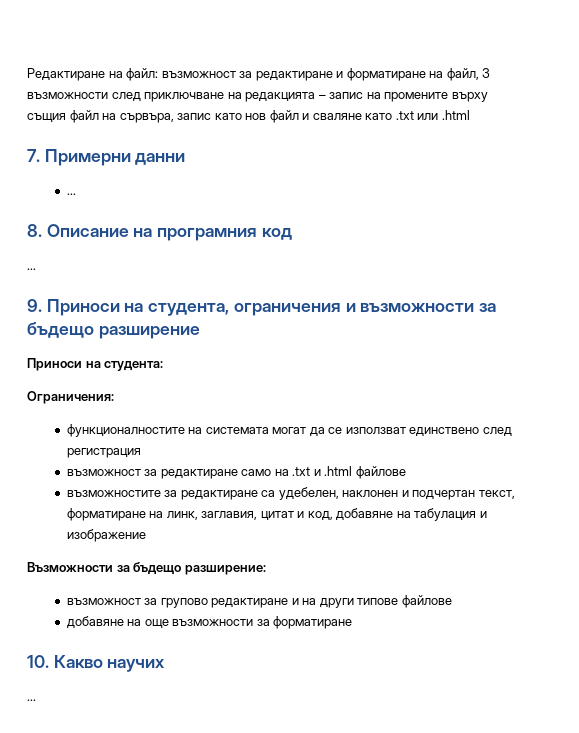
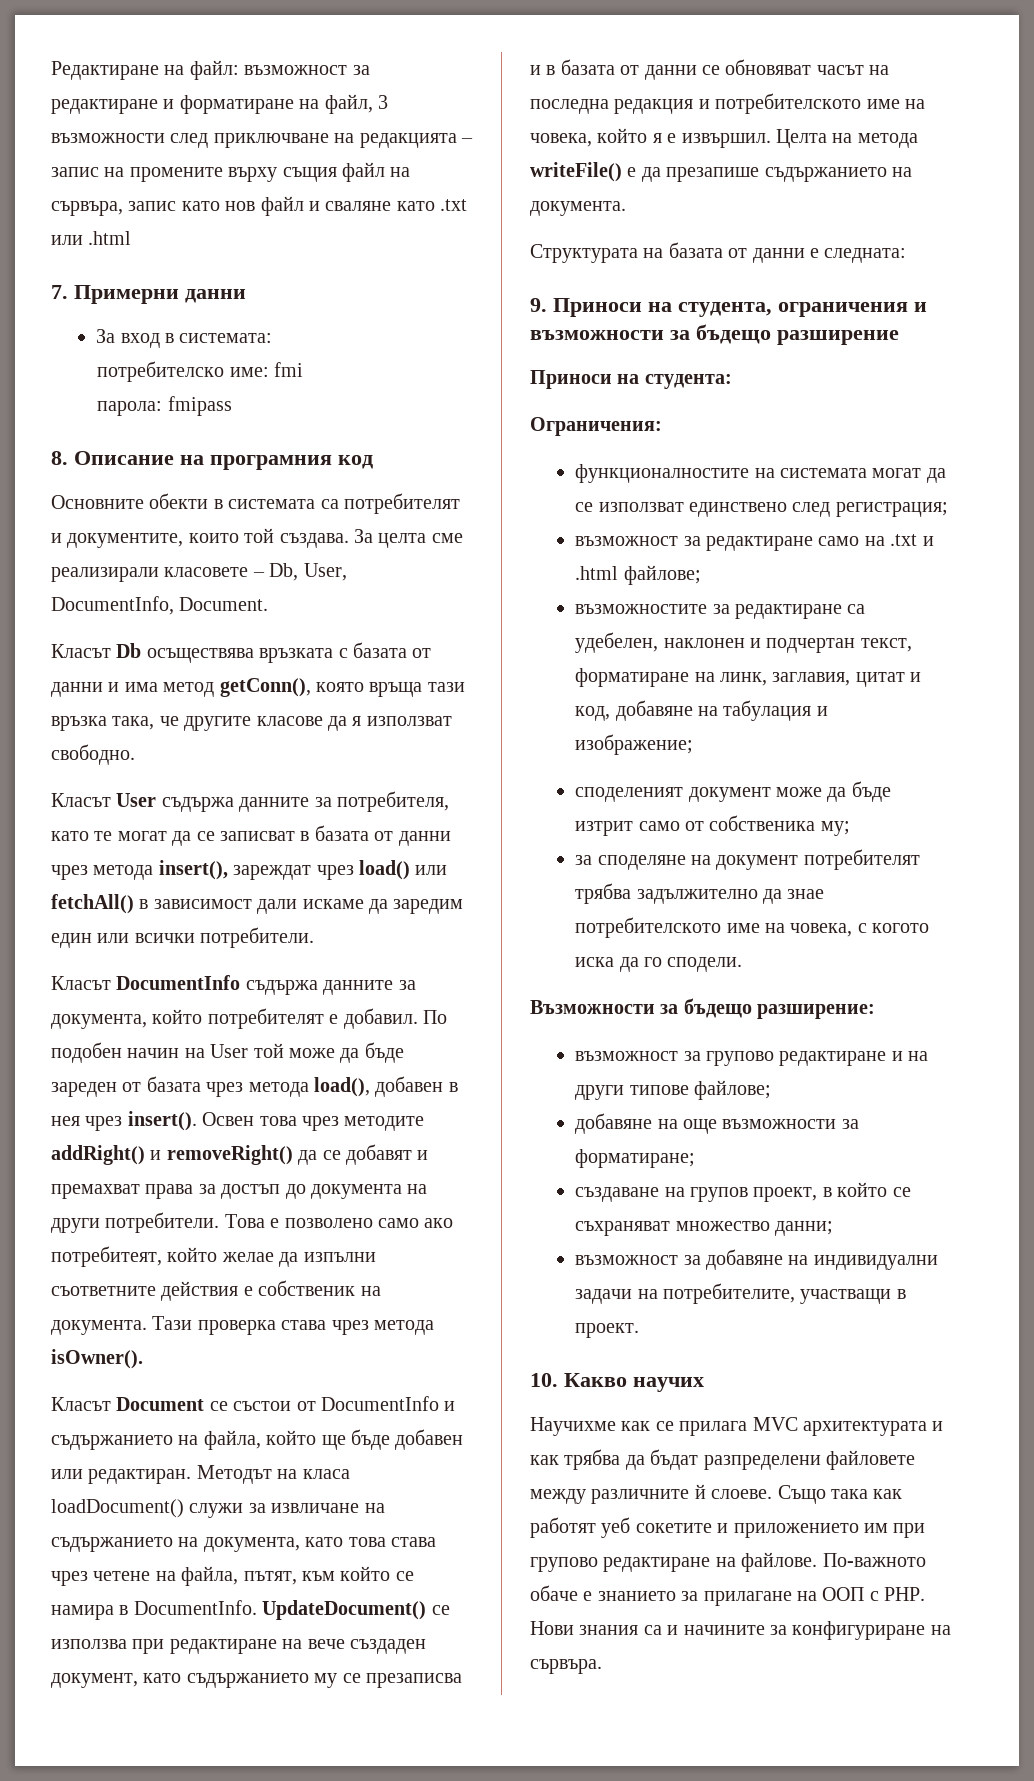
[66,193,76,195] ... -> [96,329,273,348] [97,361,304,382] [97,396,232,416] За вход в системата: // потребителско име: fmi // парола: fmipass
[27,268,36,270] ... -> [51,493,460,514] [51,528,463,548] [51,563,347,582] [51,596,269,615] [51,642,432,663] [51,678,465,697] [51,716,452,731] [51,744,135,765] [51,791,449,812] [51,825,451,846] [51,860,448,880] [51,894,464,914] [51,927,315,948] [51,975,416,995] [51,1008,447,1029] [51,1042,404,1063] [51,1076,458,1097] [51,1111,425,1131] [51,1144,429,1165] [51,1184,428,1199] [51,1212,454,1233] [51,1246,376,1267] [51,1280,381,1301] [51,1316,434,1335] [51,1349,143,1369] [51,1396,456,1411] [51,1429,464,1450] [51,1465,350,1484] [51,1499,385,1518] [51,1537,436,1552] [51,1566,414,1586] [51,1600,450,1620] [51,1639,426,1654] [51,1673,462,1688] [530,59,890,80] [530,93,925,114] [530,128,918,148] [530,162,912,182] [530,201,626,216] [530,242,907,263] Основните обекти в системата са потребителят и документите, които той създава. За целта сме реализирали класовете – Db, User, DocumentInfo, Document. // Класът Db осъществява връзката с базата от данни и има метод getConn(), която връща тази връзка така, че другите класове да я използват свободно. // Класът User съдържа данните за потребителя, като те могат да се записват в базата от данни чрез метода insert(), зареждат чрез load() или fetchAll() в зависимост дали искаме да заредим един или всички потребители. // Класът DocumentInfo съдържа данните за документа, който потребителят е добавил. По подобен начин на User той може да бъде зареден от базата чрез метода load(), добавен в нея чрез insert(). Освен това чрез методите addRight() и removeRight() да се добавят и премахват права за достъп до документа на други потребители. Това е позволено само ако потребитеят, който желае да изпълни съответните действия е собственик на документа. Тази проверка става чрез метода isOwner(). // Класът Document се състои от DocumentInfo и съдържанието на файла, който ще бъде добавен или редактиран. Методът на класа loadDocument() служи за извличане на съдържанието на документа, като това става чрез четене на файла, пътят, към който се намира в DocumentInfo. UpdateDocument() се използва при редактиране на вече създаден документ, като съдържанието му се презаписва и в базата от данни се обновяват часът на последна редакция и потребителското име на човека, който я е извършил. Целта на метода writeFile() е да презапише съдържанието на документа. // Структурата на базата от данни е следната:
[66,448,141,458] регистрация -> [835,502,948,517] регистрация;
[355,466,406,479] файлове -> [623,565,701,585] файлове;
[66,529,146,542] изображение -> [575,734,694,755] [575,781,891,802] [575,815,850,836] [575,849,920,870] [575,883,825,904] [575,917,930,938] [575,957,743,972] изображение; // споделеният документ може да бъде изтрит само от собственика му; // за споделяне на документ потребителят трябва задължително да знае потребителското име на човека, с когото иска да го сподели.
[401,595,452,608] файлове -> [694,1080,772,1100] файлове;
[273,616,353,629] [27,655,166,672] [27,699,36,701] форматиране // 10. Какво научих // ... -> [575,1149,696,1168] [575,1182,911,1202] [575,1221,834,1236] [575,1249,938,1270] [575,1283,906,1304] [575,1323,640,1338] [530,1373,704,1392] [530,1417,944,1436] [530,1449,915,1470] [530,1484,903,1504] [530,1517,926,1538] [530,1552,926,1572] [530,1585,926,1606] [530,1621,951,1640] [530,1659,602,1674] форматиране; // създаване на групов проект, в който се съхраняват множество данни; // възможност за добавяне на индивидуални задачи на потребителите, участващи в проект. // 10. Какво научих // Научихме как се прилага MVC архитектурата и как трябва да бъдат разпределени файловете между различните й слоеве. Също така как работят уеб сокетите и приложението им при групово редактиране на файлове. По-важното обаче е знанието за прилагане на ООП с PHP. Нови знания са и начините за конфигуриране на сървъра.

